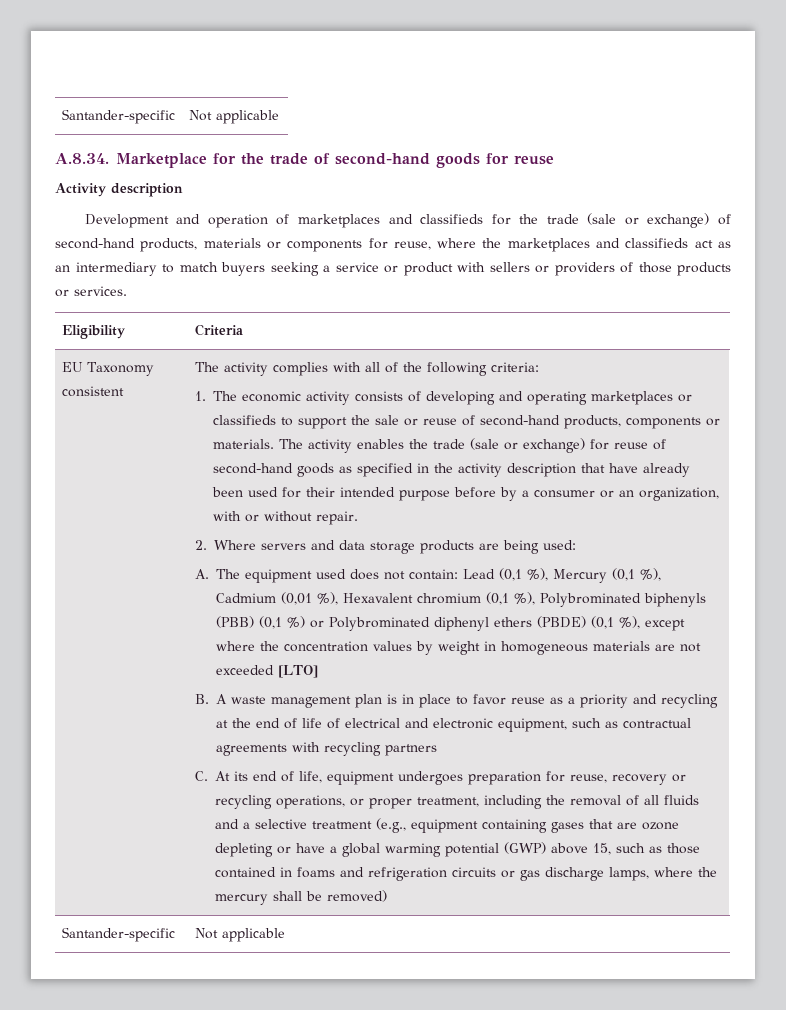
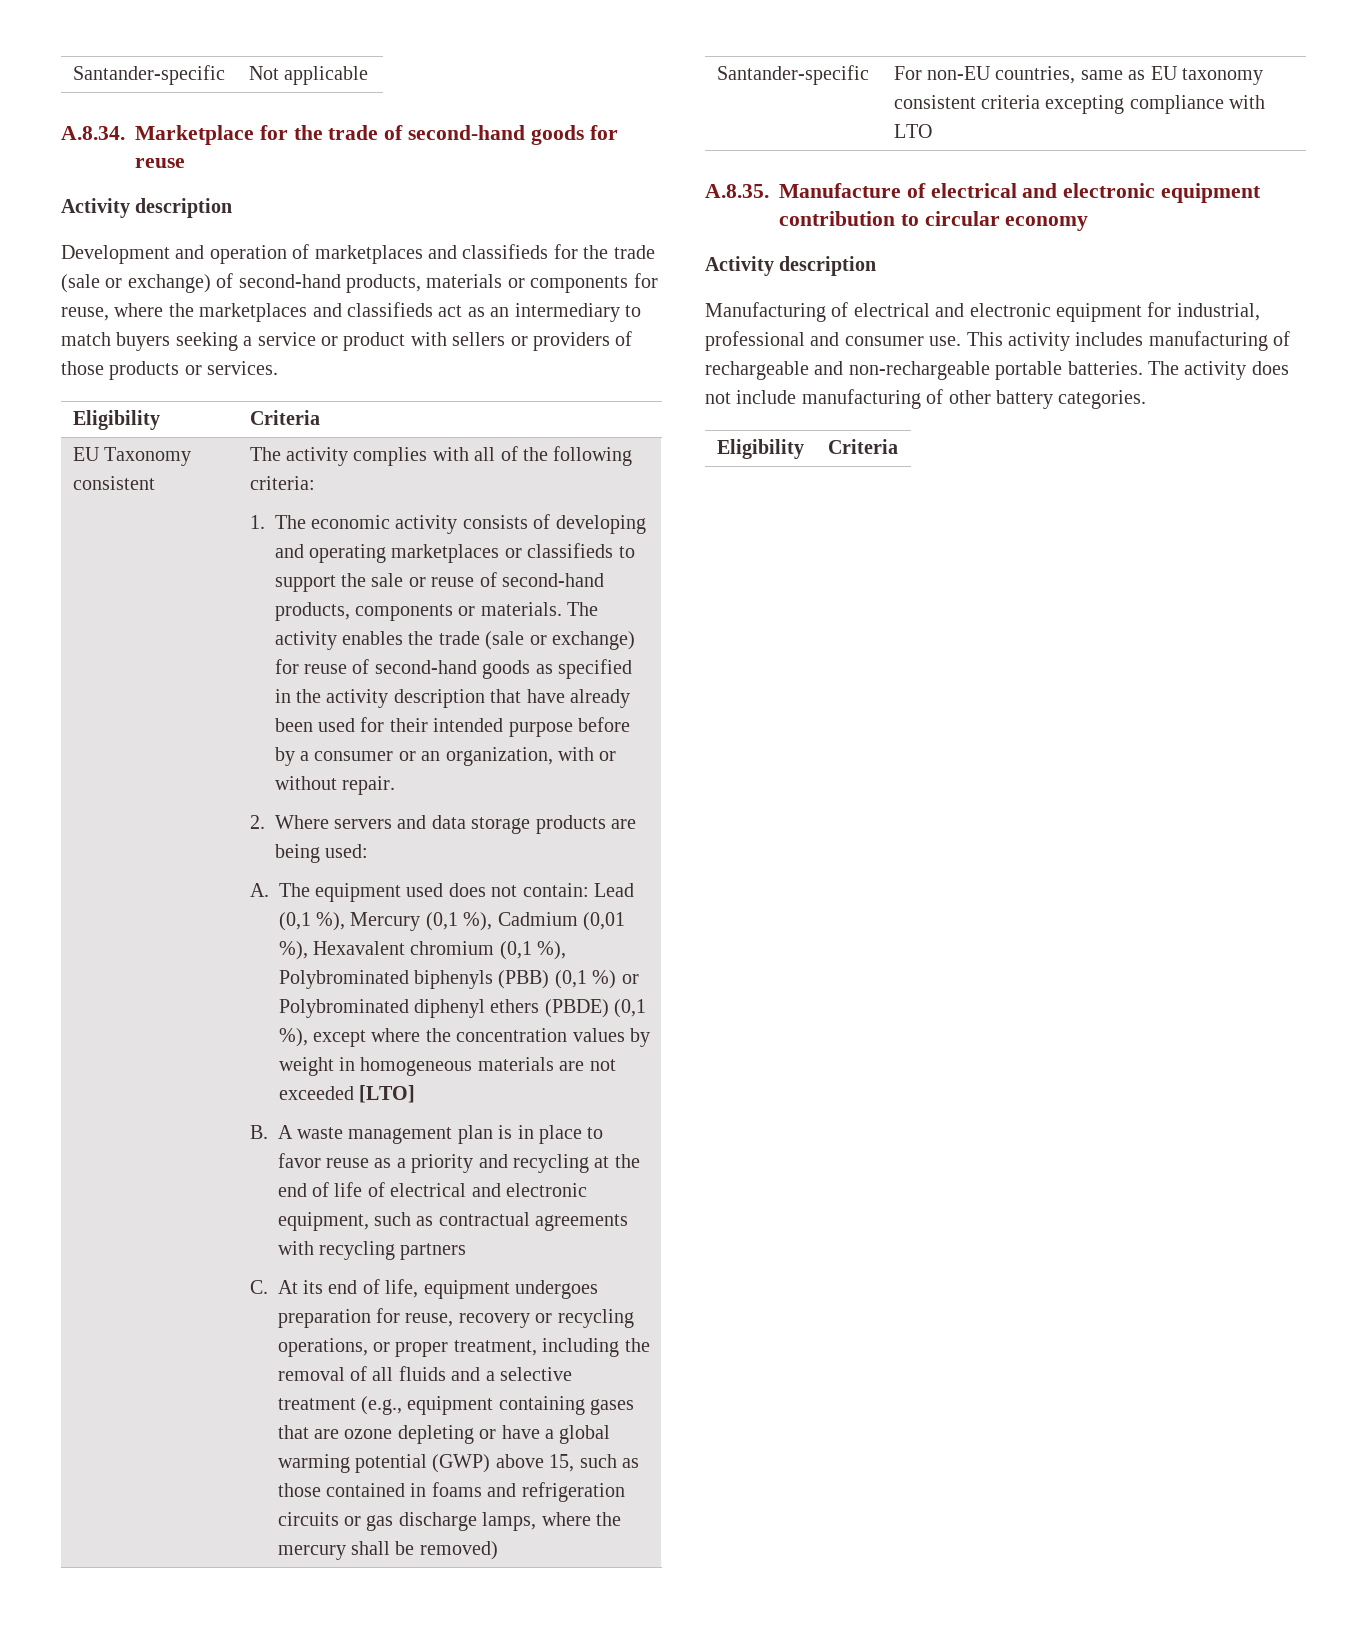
[194,928,285,942] Not applicable -> [893,66,1264,85] [893,95,1266,114] [893,124,932,138] [705,183,1262,203] [779,211,1089,231] [705,256,877,276] [705,302,1260,322] [705,331,1291,351] [705,361,1289,380] [705,389,1147,409] [716,439,804,459] [827,439,898,454] For non-EU countries, same as EU taxonomy consistent criteria excepting compliance with LTO // A.8.35. Manufacture of electrical and electronic equipment contribution to circular economy // Activity description // Manufacturing of electrical and electronic equipment for industrial, professional and consumer use. This activity includes manufacturing of rechargeable and non-rechargeable portable batteries. The activity does not include manufacturing of other battery categories. // Eligibility | Criteria

